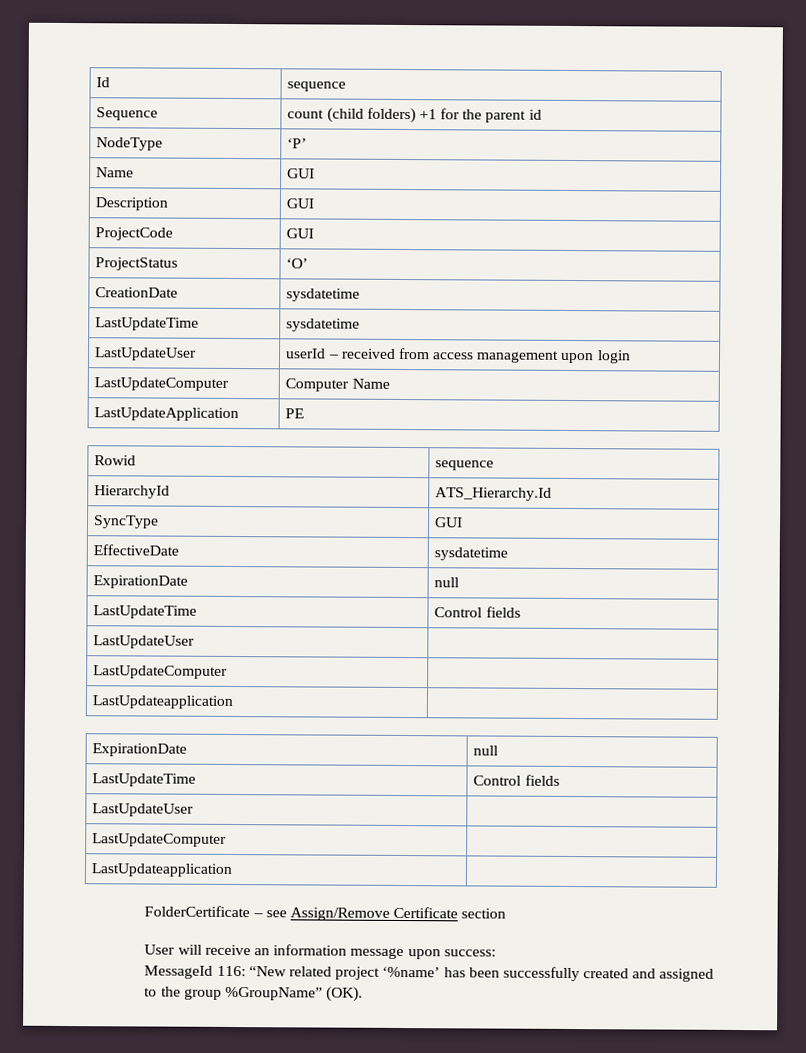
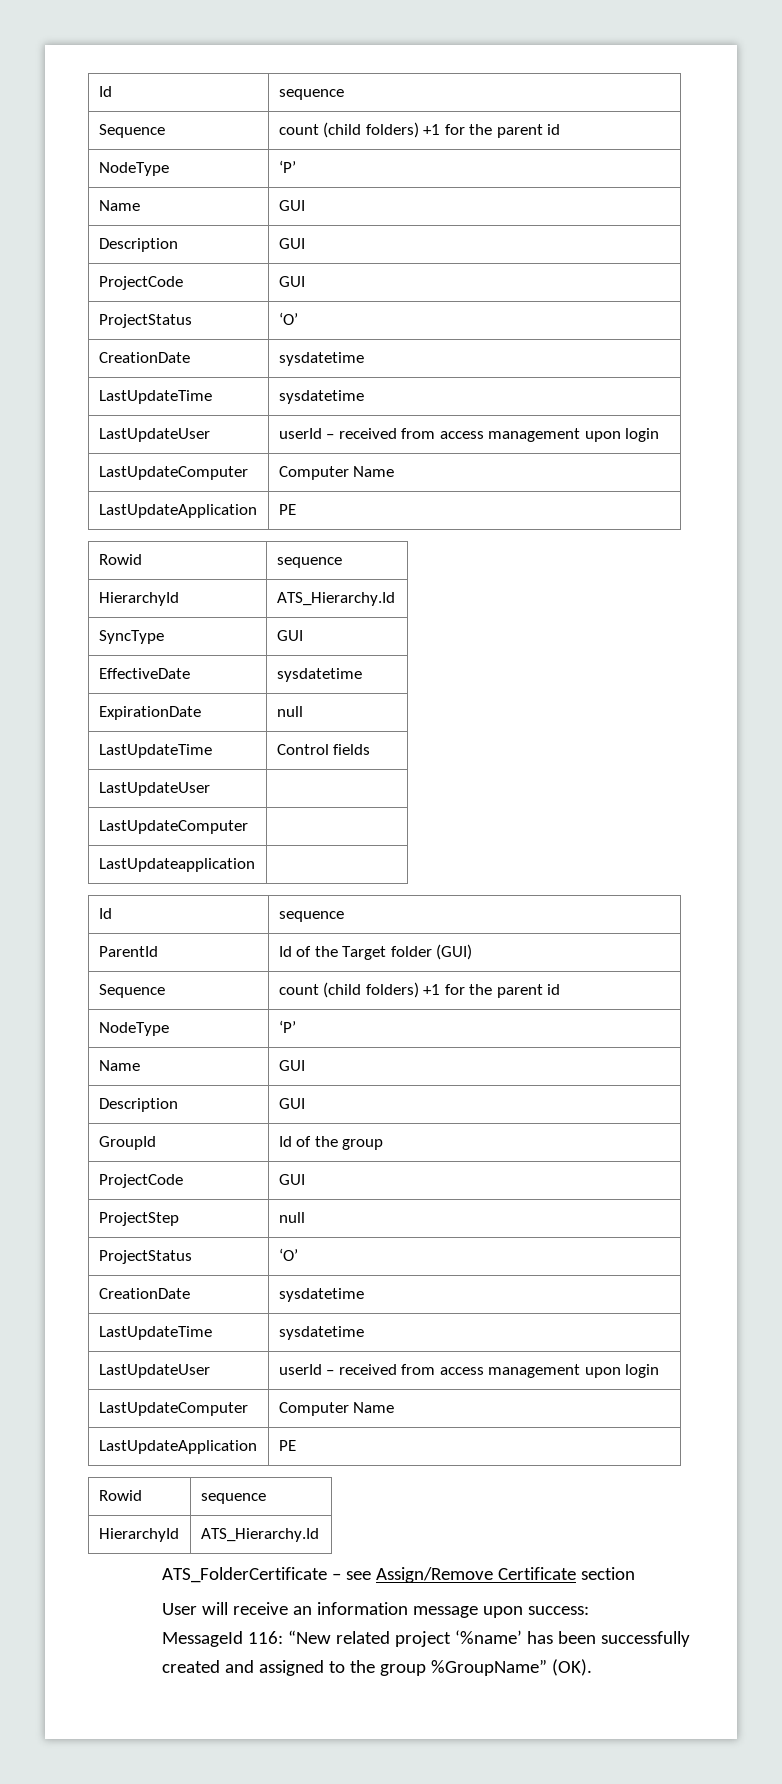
[92,743,188,757] [473,745,499,756] [92,773,197,787] [473,774,560,786] [92,803,195,817] [92,833,228,847] [91,863,233,877] [144,905,251,918] ExpirationDate | null // LastUpdateTime | Control fields // LastUpdateUser | // LastUpdateComputer | // LastUpdateapplication | // FolderCertificate -> [98,908,112,919] [278,911,344,922] [98,946,158,957] [278,944,473,960] [98,984,165,998] [278,982,561,998] [98,1022,169,1036] [278,1020,296,1033] [98,1060,140,1071] [278,1060,305,1071] [98,1098,178,1112] [278,1098,305,1109] [98,1136,156,1150] [278,1136,384,1150] [98,1174,183,1188] [278,1174,305,1185] [98,1212,179,1226] [278,1212,305,1223] [98,1250,192,1264] [278,1248,298,1261] [98,1288,190,1299] [278,1288,364,1302] [98,1326,212,1340] [278,1326,364,1340] [98,1364,210,1378] [278,1364,660,1378] [98,1402,248,1416] [278,1402,395,1416] [98,1440,257,1454] [278,1440,296,1451] [98,1490,142,1501] [200,1493,266,1504] [98,1528,179,1542] [200,1528,319,1542] [161,1567,327,1583] Id | sequence // ParentId | Id of the Target folder (GUI) // Sequence | count (child folders) +1 for the parent id // NodeType | ‘P’ // Name | GUI // Description | GUI // GroupId | Id of the group // ProjectCode | GUI // ProjectStep | null // ProjectStatus | ‘O’ // CreationDate | sysdatetime // LastUpdateTime | sysdatetime // LastUpdateUser | userId – received from access management upon login // LastUpdateComputer | Computer Name // LastUpdateApplication | PE // Rowid | sequence // HierarchyId | ATS_Hierarchy.Id // ATS_FolderCertificate

